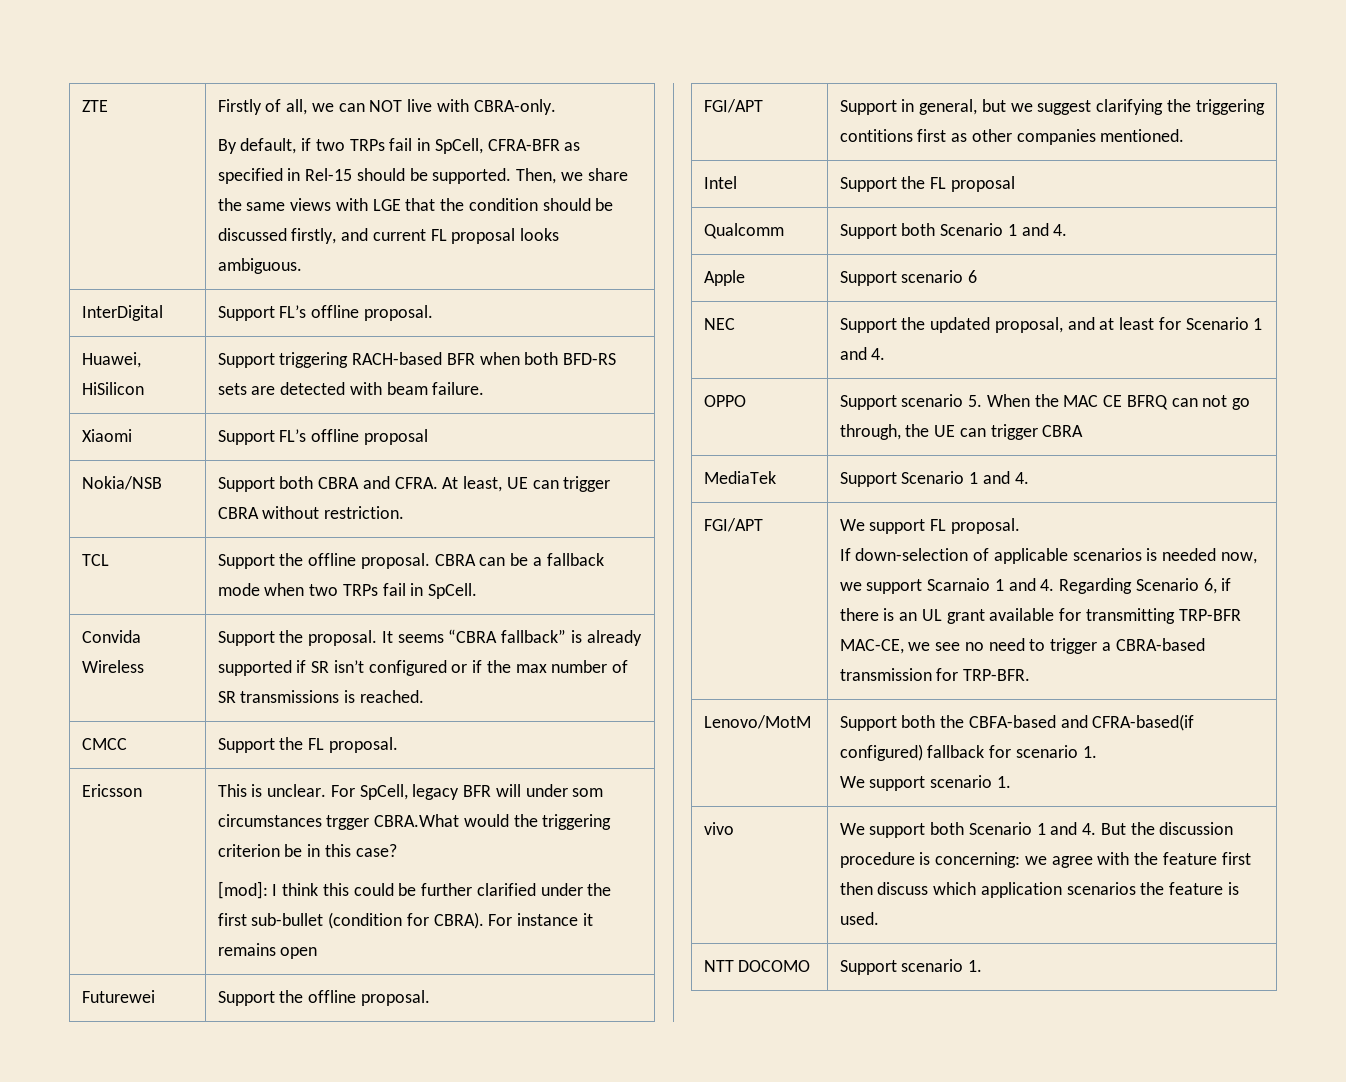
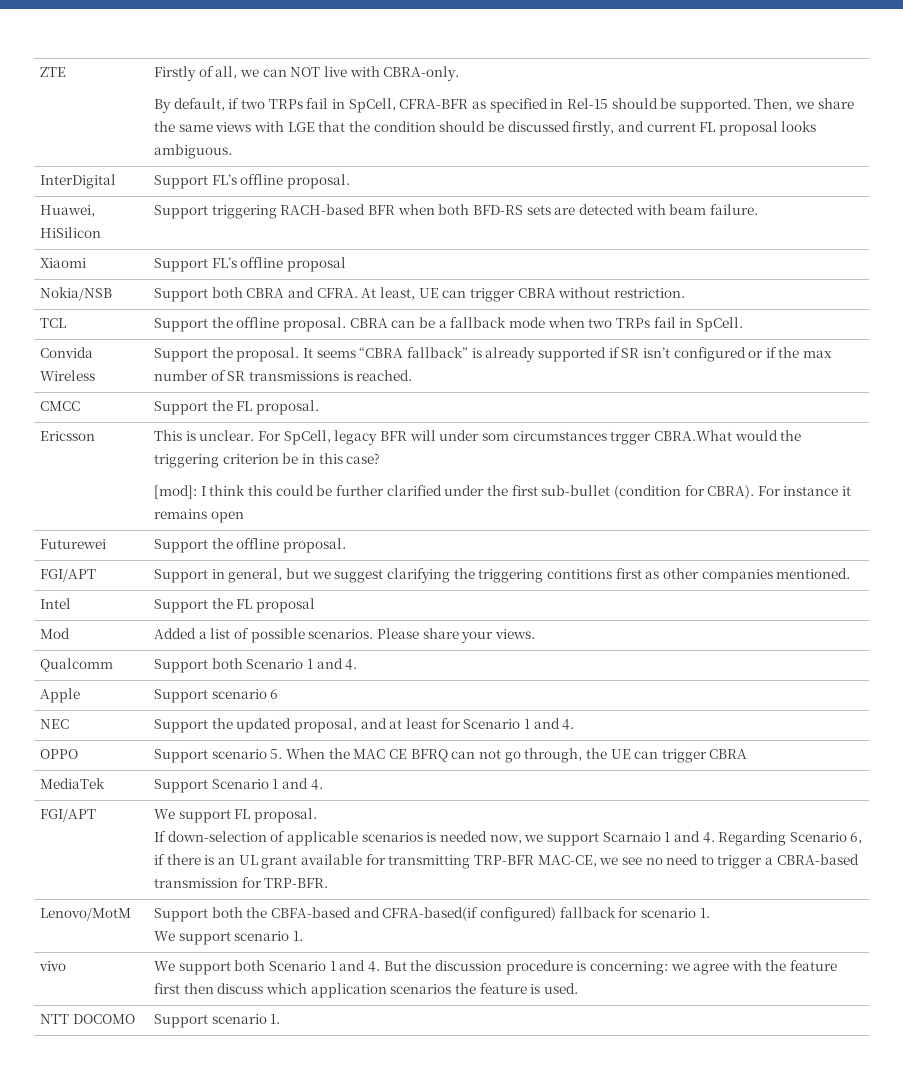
(1015, 184) none -> [40,628,71,639] [154,628,535,643] // Mod | Added a list of possible scenarios. Please share your views.

